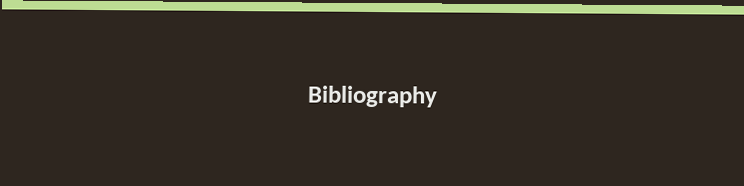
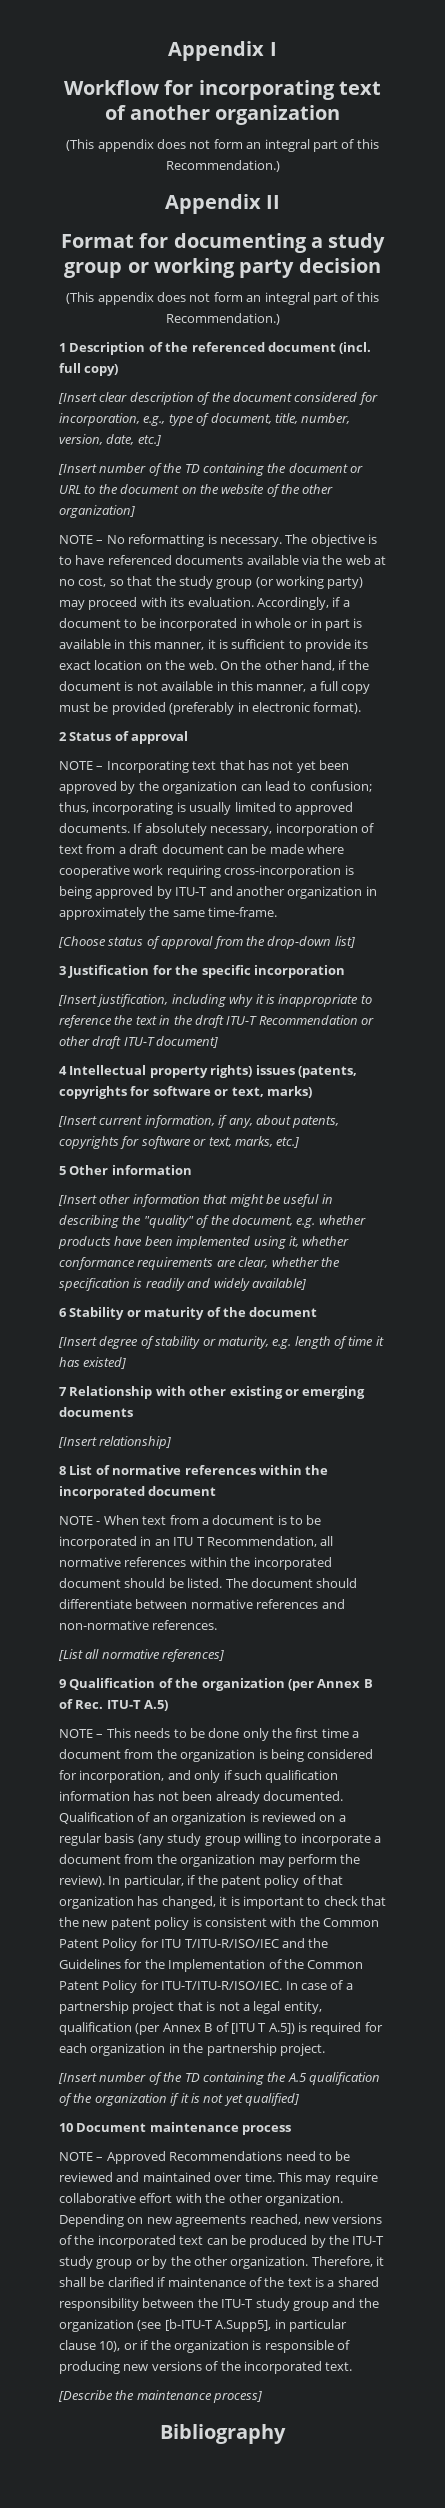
(306, 96) none -> [168,41,277,61] [64,80,381,100] [104,105,341,125] [66,139,379,152] [165,160,280,172] [164,194,281,214] [60,233,386,253] [64,258,381,278] [66,292,379,305] [165,313,280,325] [59,342,372,355] [59,363,119,376] [58,392,378,405] [59,413,351,426] [59,434,161,446] [58,463,363,476] [59,484,334,497] [59,505,135,518] [59,534,377,547] [59,555,386,565] [59,576,364,589] [59,597,350,610] [59,618,363,631] [59,639,369,652] [59,660,369,671] [59,681,371,694] [59,702,362,715] [59,731,189,744] [59,760,349,773] [59,781,372,794] [59,802,354,815] [59,823,374,836] [59,844,344,854] [59,865,354,878] [59,886,377,899] [59,907,278,920] [58,936,355,949] [59,965,345,978] [58,994,372,1007] [59,1015,374,1028] [59,1036,219,1049] [59,1065,357,1078] [59,1086,312,1099] [58,1115,340,1128] [59,1136,300,1149] [59,1165,192,1175] [58,1194,333,1207] [59,1215,366,1228] [58,1236,350,1249] [59,1257,340,1270] [59,1278,306,1291] [59,1307,318,1320] [58,1336,384,1349] [59,1357,127,1369] [59,1386,366,1399] [59,1407,133,1417] [58,1436,172,1449] [59,1465,329,1475] [59,1486,217,1499] [59,1515,322,1525] [59,1536,334,1549] [59,1557,332,1570] [59,1578,358,1588] [59,1599,345,1609] [59,1620,218,1630] [58,1649,225,1662] [59,1678,373,1691] [59,1699,169,1711] [59,1728,360,1741] [59,1749,374,1762] [59,1770,339,1783] [59,1791,343,1804] [59,1812,346,1825] [59,1833,381,1846] [59,1854,361,1867] [59,1875,343,1888] [59,1896,386,1909] [59,1917,379,1930] [59,1938,329,1951] [59,1959,364,1972] [59,1980,353,1993] [59,2001,322,2014] [59,2022,383,2035] [59,2043,325,2056] [58,2072,380,2085] [59,2093,299,2106] [59,2122,292,2135] [59,2151,351,2164] [59,2172,378,2185] [59,2193,343,2206] [59,2214,383,2227] [59,2235,385,2248] [59,2256,384,2269] [59,2277,379,2287] [59,2298,379,2311] [59,2319,347,2332] [59,2340,350,2353] [59,2361,353,2374] [58,2390,263,2403] Appendix I // Workflow for incorporating text of another organization // (This appendix does not form an integral part of this Recommendation.) // Appendix II // Format for documenting a study group or working party decision // (This appendix does not form an integral part of this Recommendation.) // 1 Description of the referenced document (incl. full copy) // [Insert clear description of the document considered for incorporation, e.g., type of document, title, number, version, date, etc.] // [Insert number of the TD containing the document or URL to the document on the website of the other organization] // NOTE – No reformatting is necessary. The objective is to have referenced documents available via the web at no cost, so that the study group (or working party) may proceed with its evaluation. Accordingly, if a document to be incorporated in whole or in part is available in this manner, it is sufficient to provide its exact location on the web. On the other hand, if the document is not available in this manner, a full copy must be provided (preferably in electronic format). // 2 Status of approval // NOTE – Incorporating text that has not yet been approved by the organization can lead to confusion; thus, incorporating is usually limited to approved documents. If absolutely necessary, incorporation of text from a draft document can be made where cooperative work requiring cross-incorporation is being approved by ITU-T and another organization in approximately the same time-frame. // [Choose status of approval from the drop-down list] // 3 Justification for the specific incorporation // [Insert justification, including why it is inappropriate to reference the text in the draft ITU-T Recommendation or other draft ITU-T document] // 4 Intellectual property rights) issues (patents, copyrights for software or text, marks) // [Insert current information, if any, about patents, copyrights for software or text, marks, etc.] // 5 Other information // [Insert other information that might be useful in describing the "quality" of the document, e.g. whether products have been implemented using it, whether conformance requirements are clear, whether the specification is readily and widely available] // 6 Stability or maturity of the document // [Insert degree of stability or maturity, e.g. length of time it has existed] // 7 Relationship with other existing or emerging documents // [Insert relationship] // 8 List of normative references within the incorporated document // NOTE - When text from a document is to be incorporated in an ITU T Recommendation, all normative references within the incorporated document should be listed. The document should differentiate between normative references and non-normative references. // [List all normative references] // 9 Qualification of the organization (per Annex B of Rec. ITU-T A.5) // NOTE – This needs to be done only the first time a document from the organization is being considered for incorporation, and only if such qualification information has not been already documented. Qualification of an organization is reviewed on a regular basis (any study group willing to incorporate a document from the organization may perform the review). In particular, if the patent policy of that organization has changed, it is important to check that the new patent policy is consistent with the Common Patent Policy for ITU T/ITU-R/ISO/IEC and the Guidelines for the Implementation of the Common Patent Policy for ITU-T/ITU-R/ISO/IEC. In case of a partnership project that is not a legal entity, qualification (per Annex B of [ITU T A.5]) is required for each organization in the partnership project. // [Insert number of the TD containing the A.5 qualification of the organization if it is not yet qualified] // 10 Document maintenance process // NOTE – Approved Recommendations need to be reviewed and maintained over time. This may require collaborative effort with the other organization. Depending on new agreements reached, new versions of the incorporated text can be produced by the ITU-T study group or by the other organization. Therefore, it shall be clarified if maintenance of the text is a shared responsibility between the ITU-T study group and the organization (see [b-ITU-T A.Supp5], in particular clause 10), or if the organization is responsible of producing new versions of the incorporated text. // [Describe the maintenance process] //

